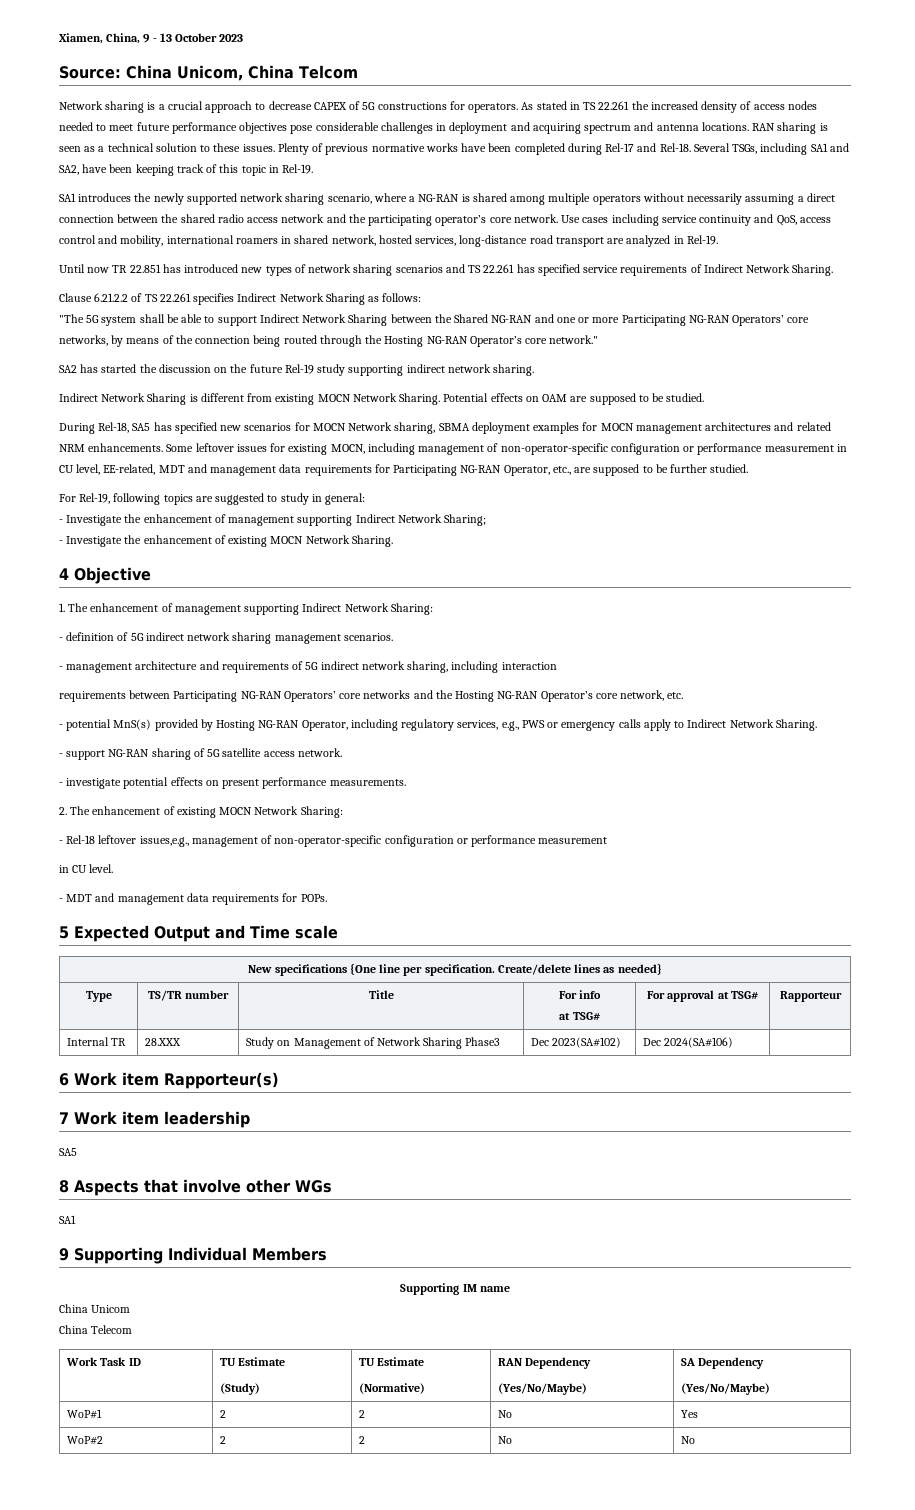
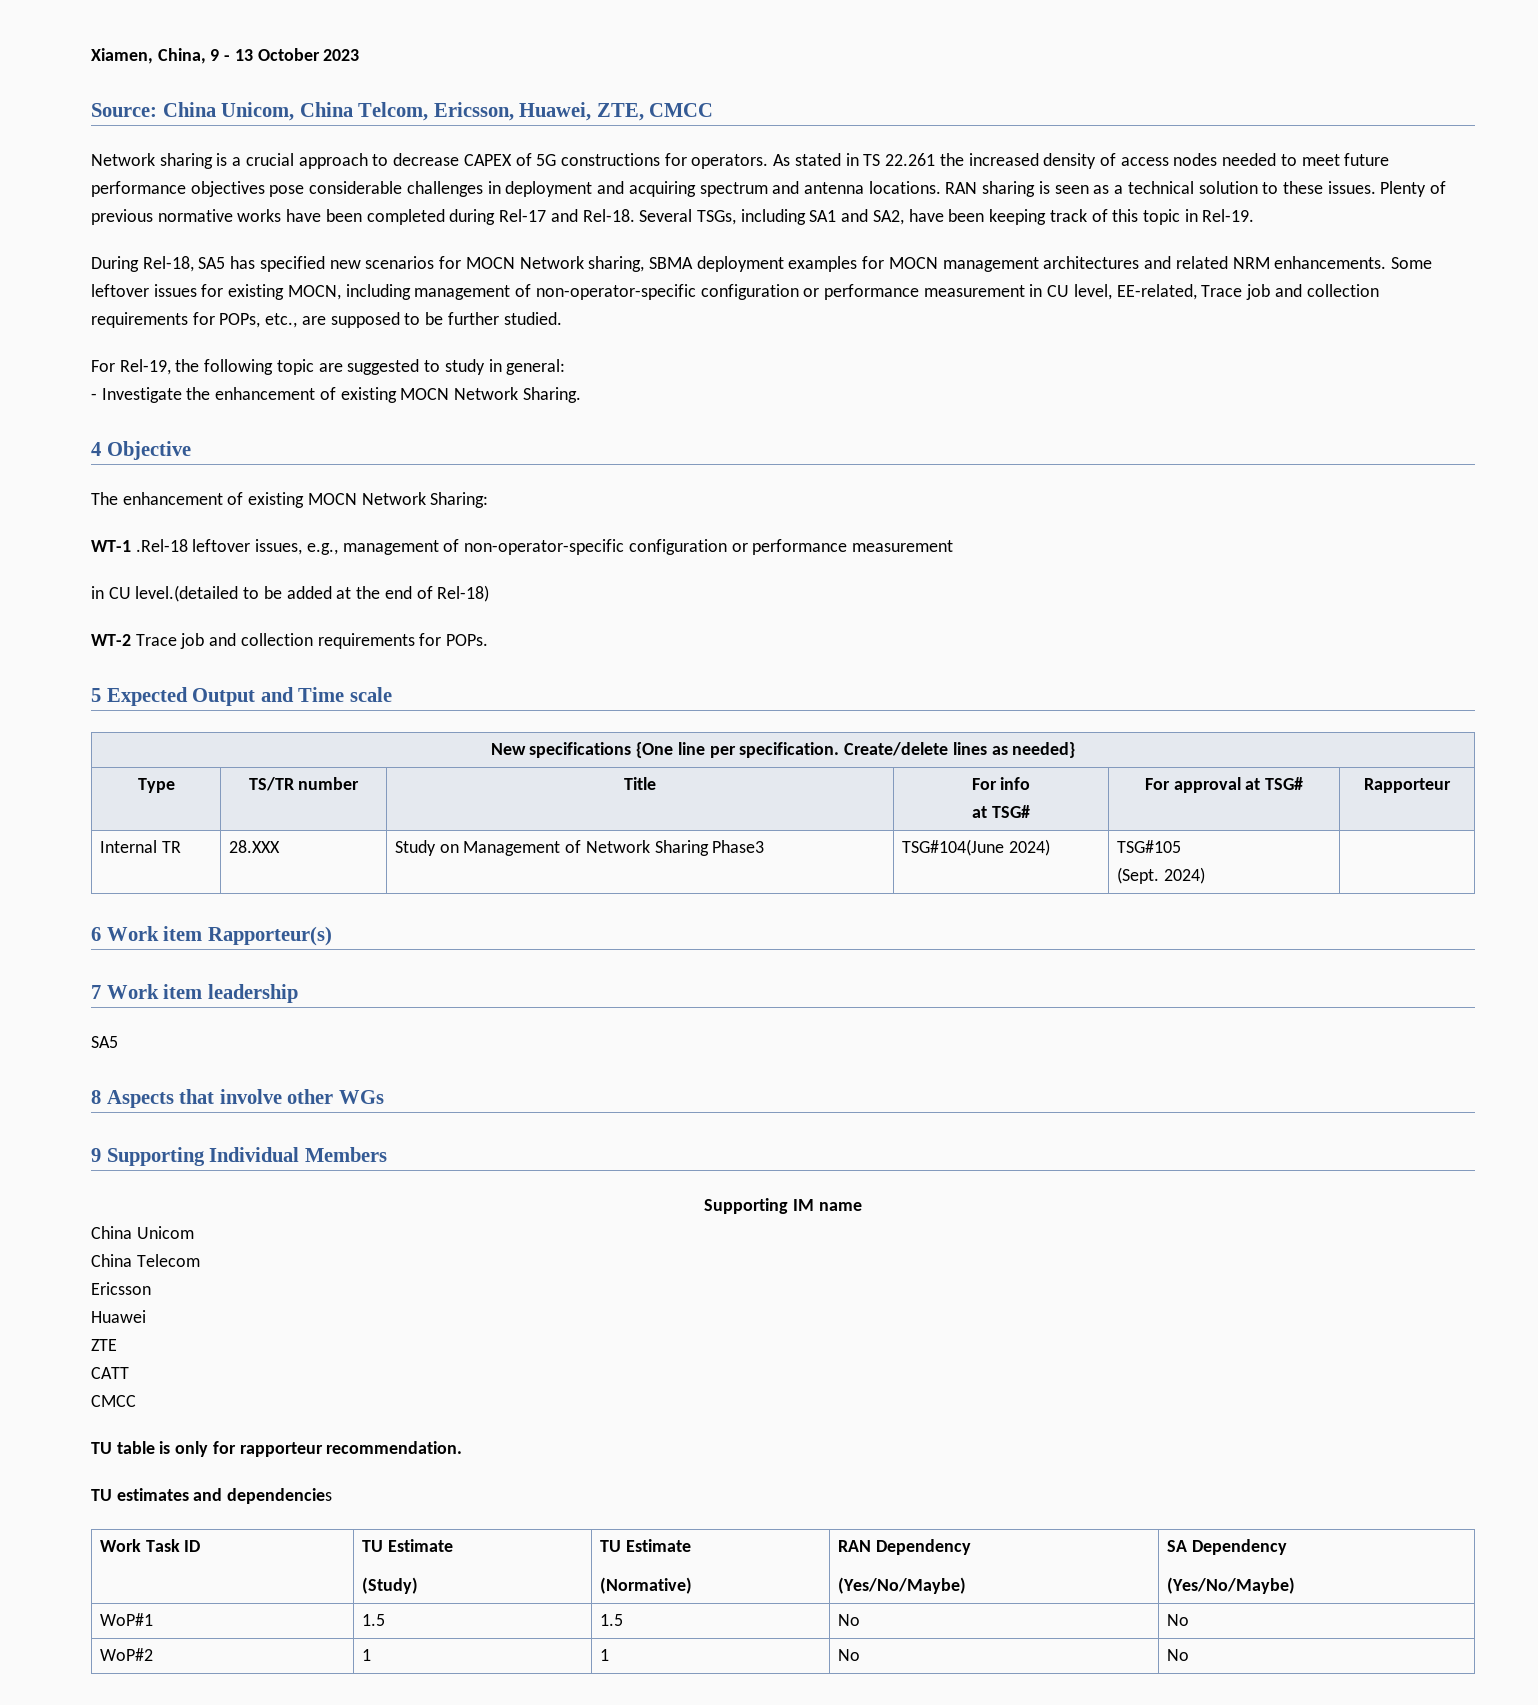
[299,65,358,79] Telcom -> [358,102,714,121] Telcom, Ericsson, Huawei, ZTE, CMCC
[59,193,835,205] [59,214,831,226] [59,235,718,247] [59,264,834,276] [59,293,422,305] [59,314,810,326] [59,335,599,347] [59,364,535,376] [59,393,705,405] // SA1 introduces the newly supported network sharing scenario, where a NG-RAN is shared among multiple operators without necessarily assuming a direct connection between the shared radio access network and the participating operator’s core network. Use cases including service continuity and QoS, access control and mobility, international roamers in shared network, hosted services, long-distance road transport are analyzed in Rel-19. // Until now TR 22.851 has introduced new types of network sharing scenarios and TS 22.261 has specified service requirements of Indirect Network Sharing. // Clause 6.21.2.2 of TS 22.261 specifies Indirect Network Sharing as follows: // "The 5G system shall be able to support Indirect Network Sharing between the Shared NG-RAN and one or more Participating NG-RAN Operators’ core networks, by means of the connection being routed through the Hosting NG-RAN Operator’s core network." // SA2 has started the discussion on the future Rel-19 study supporting indirect network sharing. // Indirect Network Sharing is different from existing MOCN Network Sharing. Potential effects on OAM are supposed to be studied. -> (1255, 215) none
[158,464,550,476] MDT and management data requirements for Participating NG-RAN Operator, -> [1201,284,1379,300] [91,312,261,328] Trace job and collection requirements for POPs,
[113,493,193,505] following topics -> [175,359,314,375] the following topic
[59,514,487,526] // - Investigate the enhancement of management supporting Indirect Network Sharing; -> (566, 367) none
[59,603,433,615] [59,632,393,644] [59,661,557,673] [59,690,684,702] [59,719,817,731] [59,748,342,760] [59,777,406,789] [59,807,67,815] 1. The enhancement of management supporting Indirect Network Sharing: // - definition of 5G indirect network sharing management scenarios. // - management architecture and requirements of 5G indirect network sharing, including interaction // requirements between Participating NG-RAN Operators’ core networks and the Hosting NG-RAN Operator’s core network, etc. // - potential MnS(s) provided by Hosting NG-RAN Operator, including regulatory services, e.g., PWS or emergency calls apply to Indirect Network Sharing. // - support NG-RAN sharing of 5G satellite access network. // - investigate potential effects on present performance measurements. // 2. -> (191, 450) none
[59,835,189,847] - Rel-18 leftover issues,e.g., -> [91,539,338,555] WT-1 .Rel-18 leftover issues, e.g.,
[89,864,114,873] [59,893,209,905] level. // - MDT and management data -> [135,585,490,602] [91,633,313,649] level.(detailed to be added at the end of Rel-18) // WT-2 Trace job and collection
[531,1037,622,1048] [643,1037,734,1048] Dec 2023(SA#102) | Dec 2024(SA#106) -> [901,839,1050,856] [1116,840,1181,853] [1116,867,1205,884] TSG#104(June 2024) | TSG#105 // (Sept. 2024)
[59,1215,76,1224] // SA1 -> (384, 1097) none
(133, 1329) none -> [91,1282,151,1295] [91,1310,146,1323] [91,1339,117,1351] [91,1367,129,1379] [91,1395,136,1407] [91,1441,463,1457] [91,1488,333,1504] // Ericsson // Huawei // ZTE // CATT // CMCC // TU table is only for rapporteur recommendation. // TU estimates and dependencies
[220,1410,227,1418] [359,1410,366,1418] [498,1410,513,1418] [681,1410,699,1418] [67,1436,104,1445] [220,1436,227,1444] [359,1436,366,1444] 2 | 2 | No | Yes // WoP#2 | 2 | 2 -> [361,1614,385,1626] [599,1614,623,1626] [837,1614,860,1626] [1166,1614,1189,1626] [99,1648,153,1661] [361,1649,371,1661] [599,1649,609,1661] 1.5 | 1.5 | No | No // WoP#2 | 1 | 1

